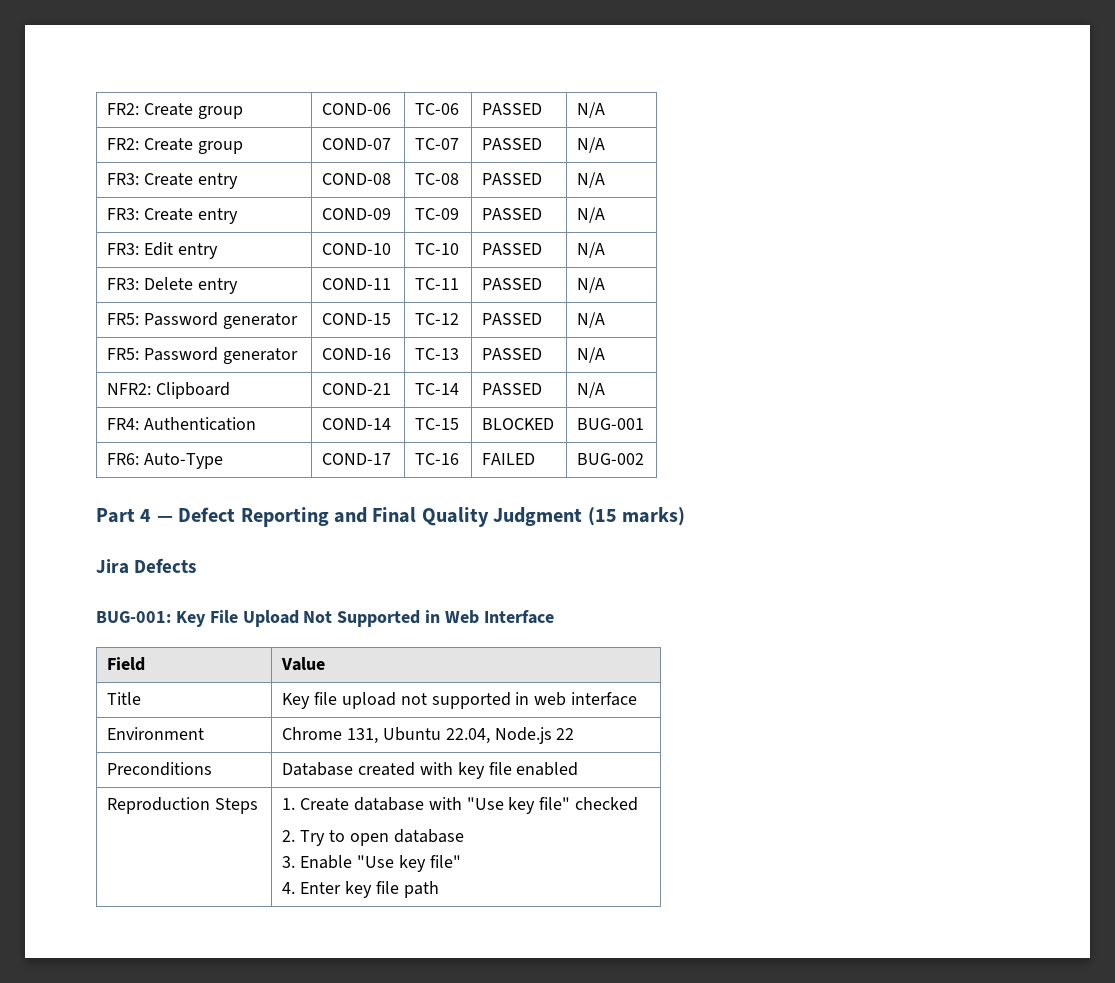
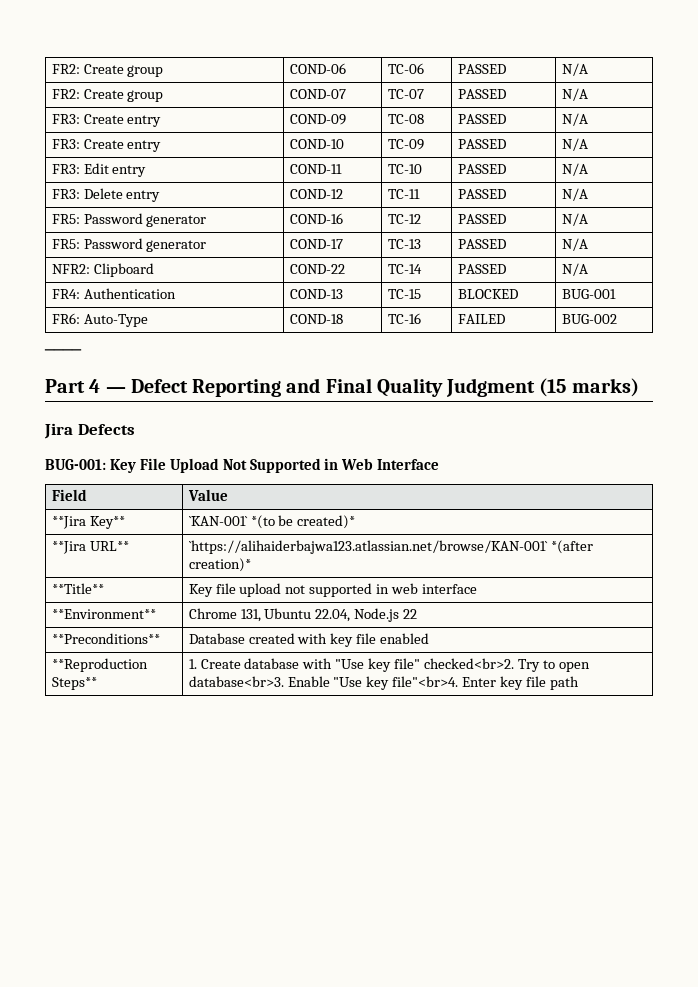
[322,173,392,185] COND-08 -> [289,114,346,125] COND-09
[322,208,392,220] COND-09 -> [289,139,344,149] COND-10
[322,243,392,255] COND-10 -> [289,164,342,174] COND-11
[322,278,392,290] COND-11 -> [289,189,343,199] COND-12
[322,313,392,325] COND-15 -> [289,213,343,224] COND-16
[322,348,392,360] COND-16 -> [289,239,343,249] COND-17
[322,383,392,395] COND-21 -> [289,264,345,274] COND-22
[322,418,392,430] COND-14 -> [289,289,343,299] COND-13
[322,453,392,465] COND-17 -> [289,314,343,324] COND-18
(645, 459) none -> [44,349,82,355] // ────
[107,692,142,705] Title -> [51,516,125,529] [188,515,356,529] [51,541,129,554] [188,540,593,554] [188,558,251,572] [51,583,104,594] **Jira Key** | `KAN-001` *(to be created)* // **Jira URL** | `https://alihaiderbajwa123.atlassian.net/browse/KAN-001` *(after creation)* // **Title**
[107,727,205,740] Environment -> [51,609,156,619] **Environment**
[107,762,213,776] Preconditions -> [51,633,160,644] **Preconditions**
[107,797,258,814] Reproduction Steps -> [51,658,148,672] [51,677,97,690] **Reproduction Steps**
[575,797,639,811] [282,830,296,842] checked // 2. -> [424,658,515,669] checked<br>2.
[393,829,464,843] [282,856,296,868] database // 3. -> [188,676,284,687] database<br>3.
[429,855,461,868] [282,882,296,894] file" // 4. -> [392,676,459,687] file"<br>4.

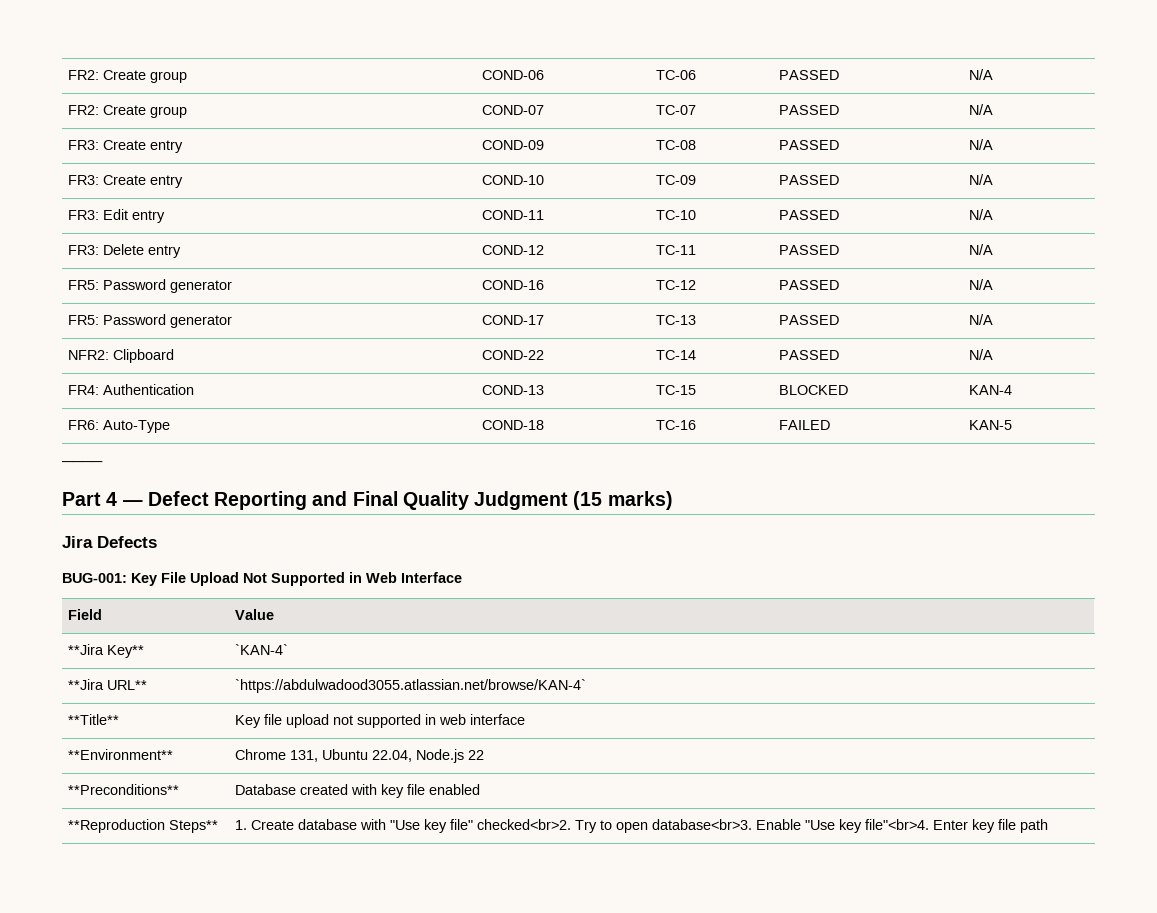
[561,289,616,299] BUG-001 -> [969,385,1013,395] KAN-4
[561,314,617,324] BUG-002 -> [969,420,1013,430] KAN-5
[188,515,356,529] `KAN-001` *(to be created)* -> [235,644,289,655] `KAN-4`
[188,540,593,554] [188,558,251,572] `https://alihaiderbajwa123.atlassian.net/browse/KAN-001` *(after creation)* -> [235,679,587,693] `https://abdulwadood3055.atlassian.net/browse/KAN-4`

